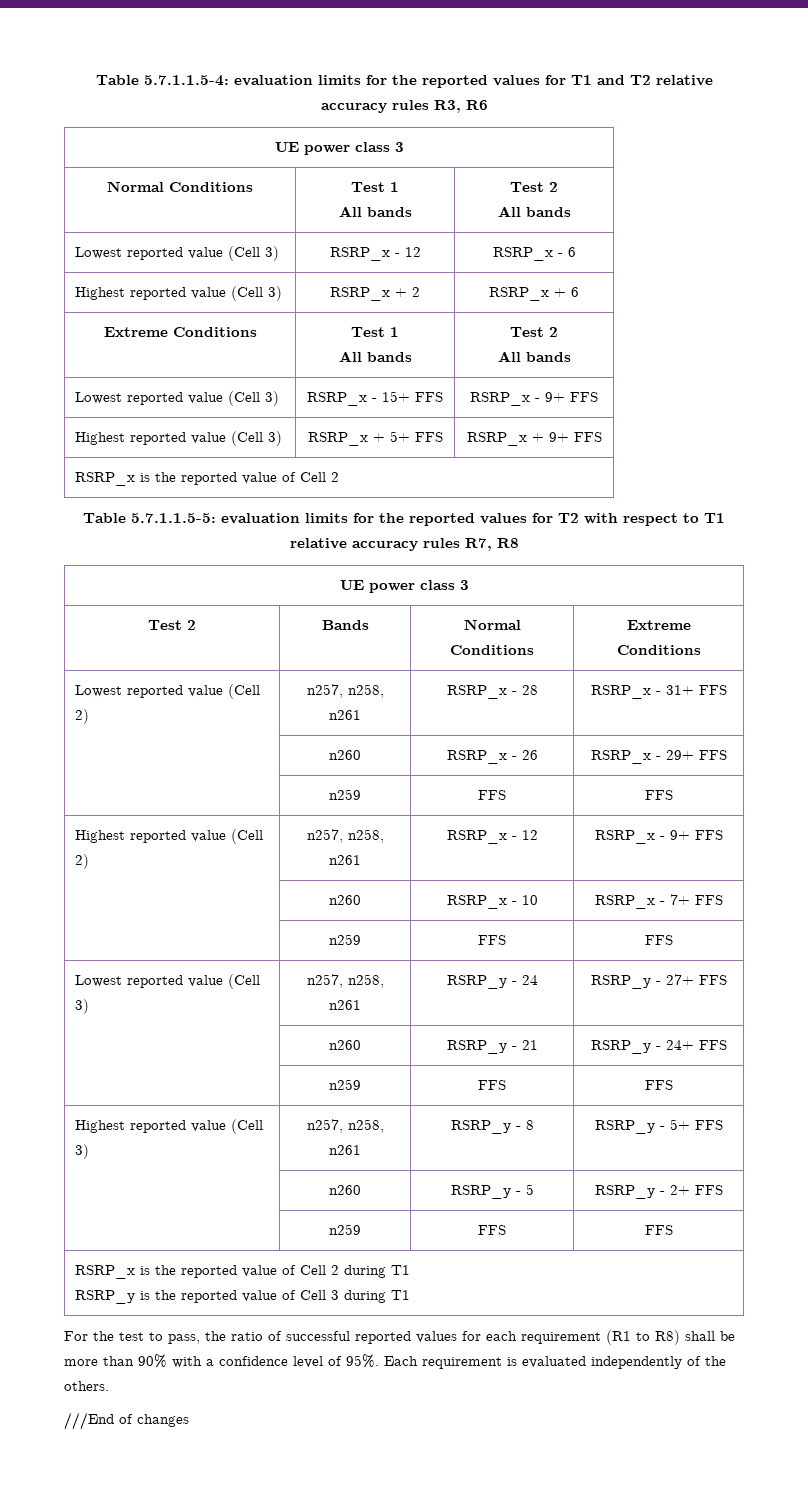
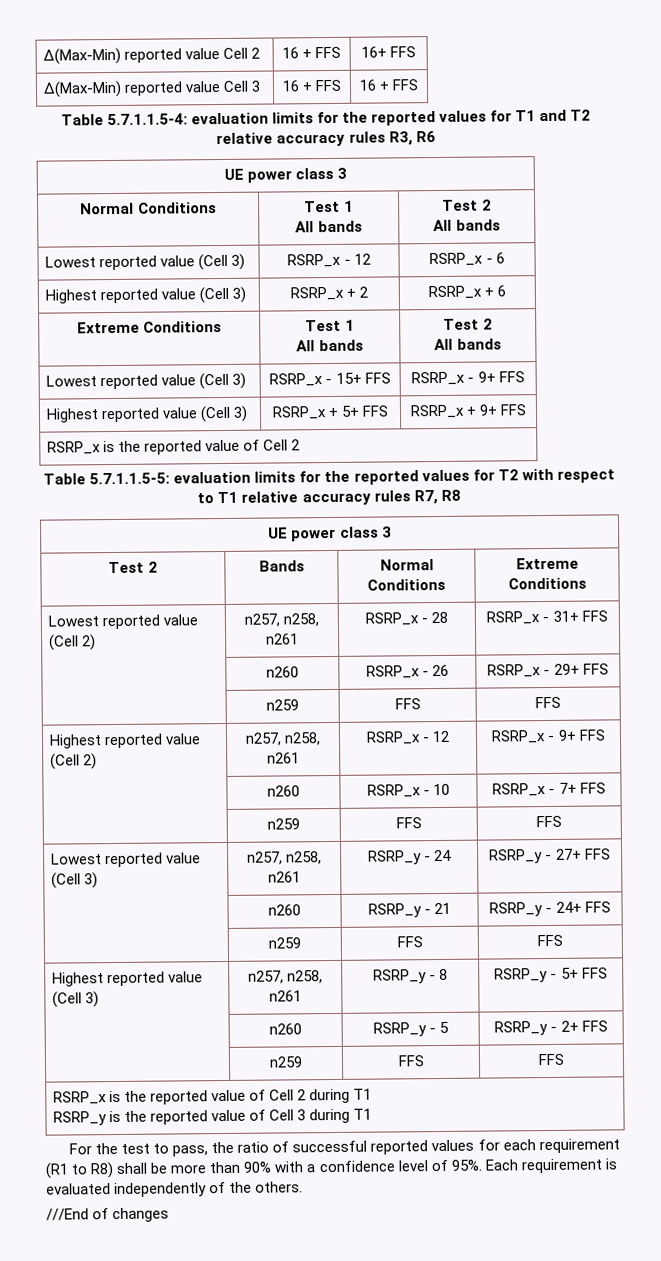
(95, 80) none -> [42,47,260,65] [281,46,342,59] [360,46,417,58] [42,80,261,98] [281,79,343,92] [358,79,420,91] ∆(Max-Min) reported value Cell 2 | 16 + FFS | 16+ FFS // ∆(Max-Min) reported value Cell 3 | 16 + FFS | 16 + FFS //

